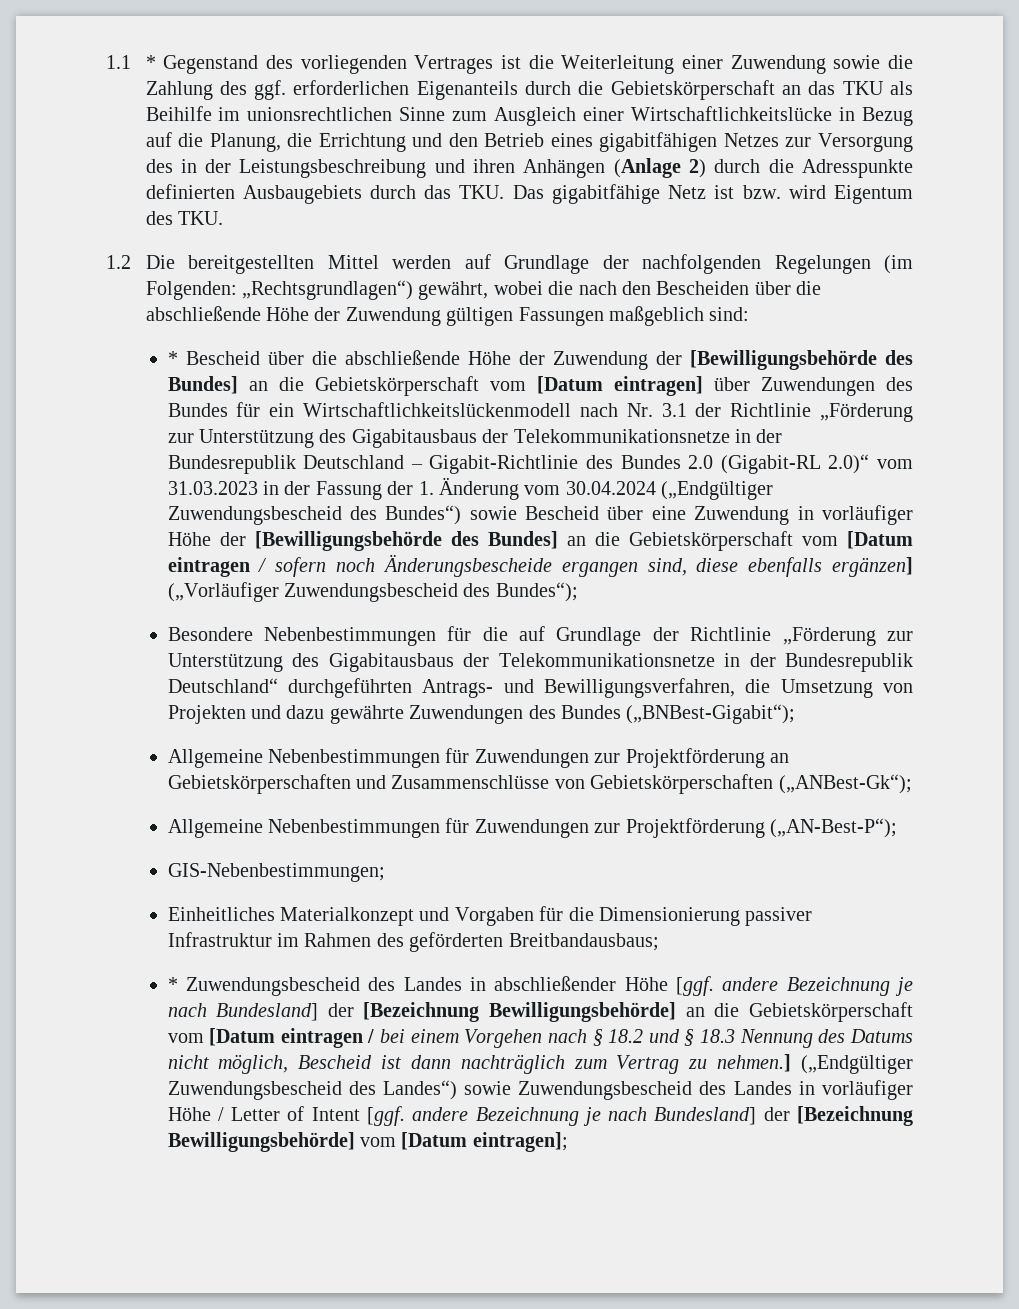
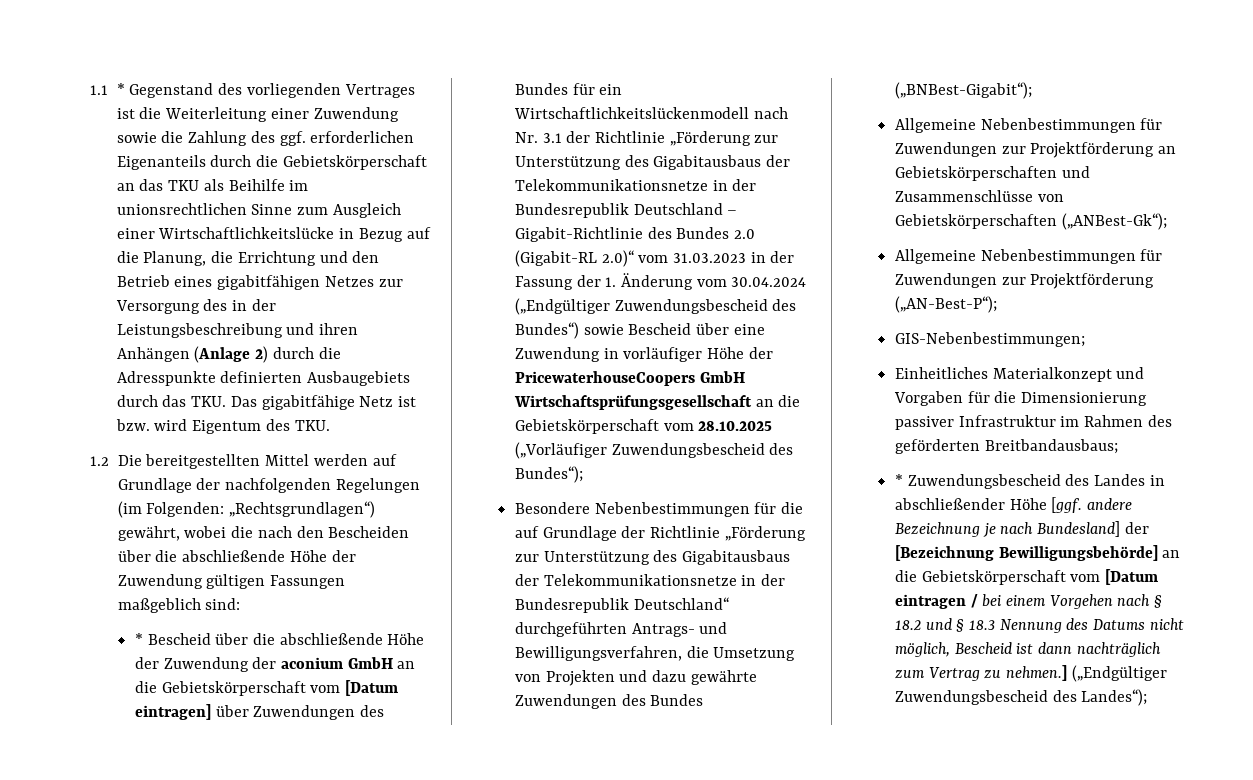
[689,350,914,370] [167,376,238,394] [Bewilligungsbehörde des Bundes] -> [280,657,393,669] aconium GmbH
[254,531,914,551] [167,554,913,577] [Bewilligungsbehörde des Bundes] an die Gebietskörperschaft vom [Datum eintragen / sofern noch Änderungsbescheide ergangen sind, diese ebenfalls ergänzen] -> [514,371,745,386] [513,395,801,410] [514,419,773,434] PricewaterhouseCoopers GmbH Wirtschaftsprüfungsgesellschaft an die Gebietskörperschaft vom 28.10.2025
[382,1080,913,1100] [167,1106,914,1126] [167,1132,568,1152] Landes“) sowie Zuwendungsbescheid des Landes in vorläufiger Höhe / Letter of Intent [ggf. andere Bezeichnung je nach Bundesland] der [Bezeichnung Bewilligungsbehörde] vom [Datum eintragen]; -> [1081,689,1148,706] Landes“);

